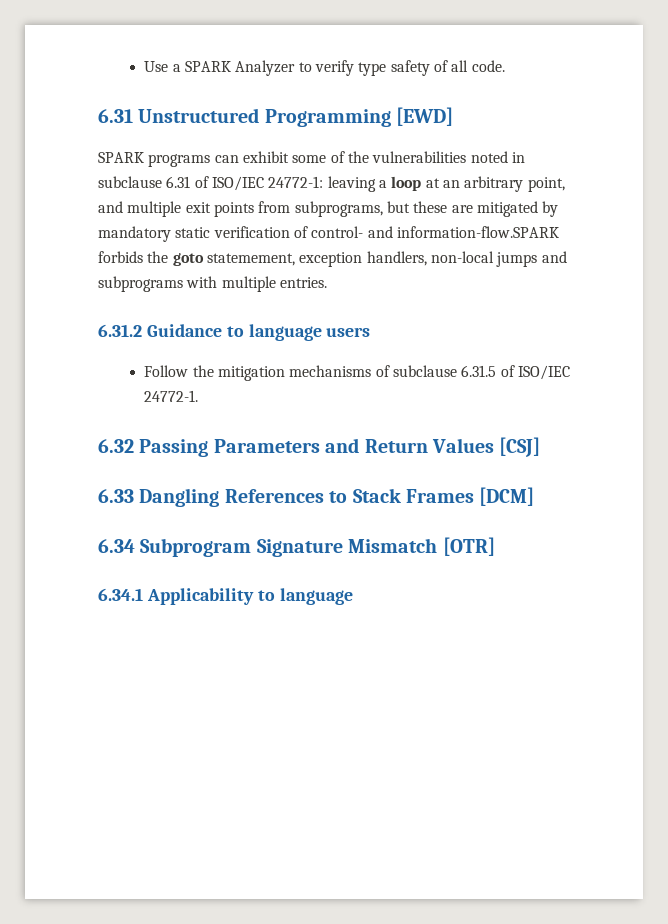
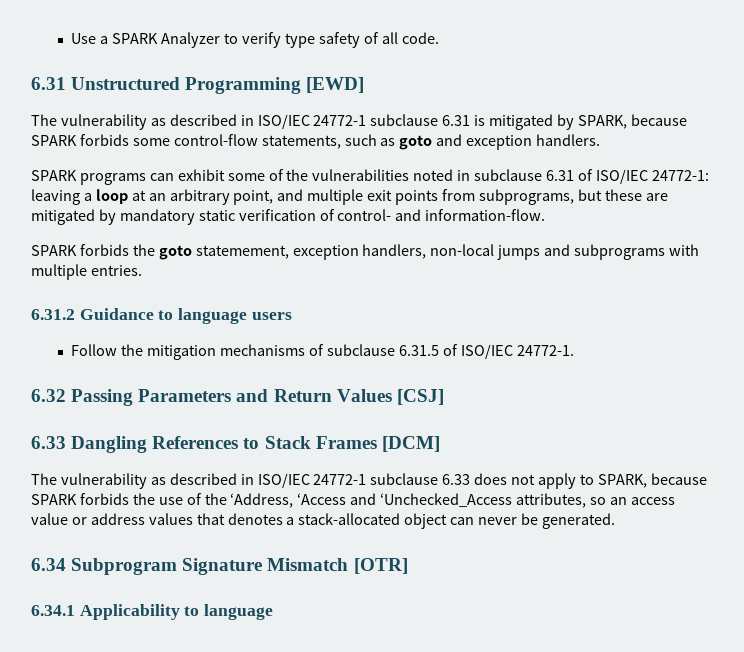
(454, 116) none -> [31,114,687,130] [31,134,601,150] // The vulnerability as described in ISO/IEC 24772-1 subclause 6.31 is mitigated by SPARK, because SPARK forbids some control-flow statements, such as goto and exception handlers.
[396,226,559,238] information-flow.SPARK -> [425,209,546,221] [31,245,77,256] information-flow. // SPARK
(535, 496) none -> [31,473,707,489] [31,493,675,508] [31,513,615,529] // The vulnerability as described in ISO/IEC 24772-1 subclause 6.33 does not apply to SPARK, because SPARK forbids the use of the ‘Address, ‘Access and ‘Unchecked_Access attributes, so an access value or address values that denotes a stack-allocated object can never be generated.

